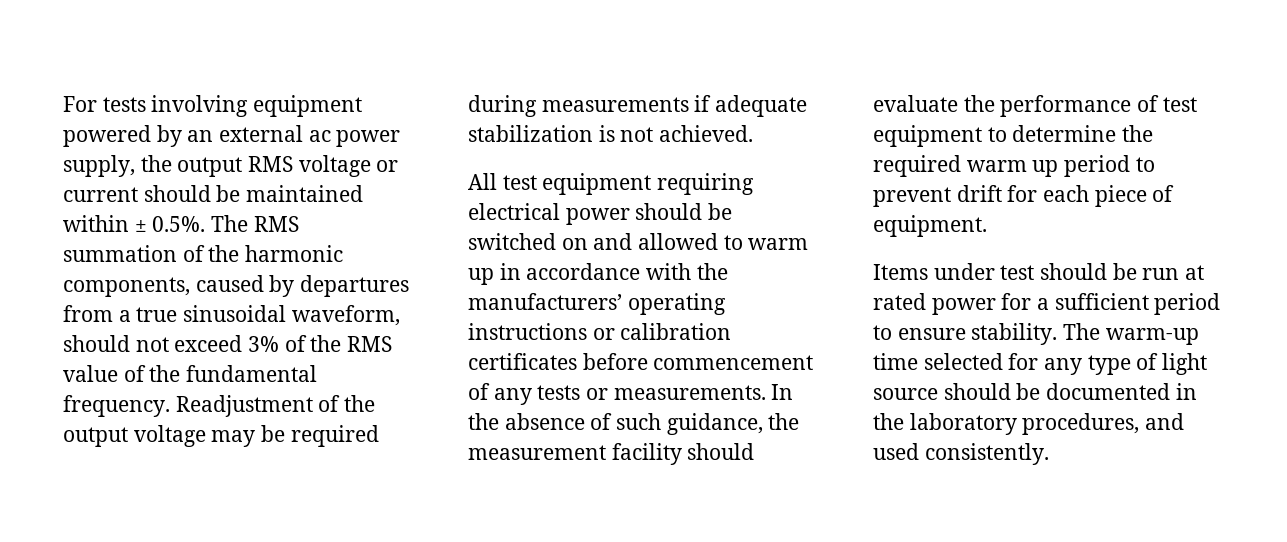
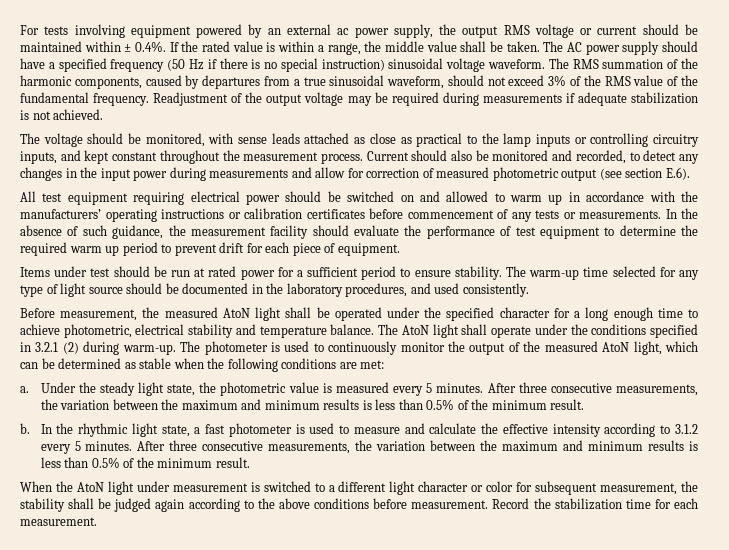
[152,216,206,232] 0.5%. -> [135,41,698,55] [20,58,546,72] 0.4%. If the rated value is within a range, the middle value shall be taken. The AC power supply should have a specified frequency (50 Hz if there is no special instruction) sinusoidal voltage waveform.
(754, 133) none -> [20,133,700,147] [20,150,700,164] [20,167,690,181] // The voltage should be monitored, with sense leads attached as close as practical to the lamp inputs or controlling circuitry inputs, and kept constant throughout the measurement process. Current should also be monitored and recorded, to detect any changes in the input power during measurements and allow for correction of measured photometric output (see section E.6).
(1049, 454) none -> [20,307,698,321] [20,324,699,338] [20,341,699,355] [20,358,385,372] [20,382,698,396] [40,399,585,410] [20,423,698,437] [40,440,699,454] [40,457,250,468] [20,481,699,495] [20,498,699,512] [20,517,97,526] // Before measurement, the measured AtoN light shall be operated under the specified character for a long enough time to achieve photometric, electrical stability and temperature balance. The AtoN light shall operate under the conditions specified in 3.2.1 (2) during warm-up. The photometer is used to continuously monitor the output of the measured AtoN light, which can be determined as stable when the following conditions are met: // a. Under the steady light state, the photometric value is measured every 5 minutes. After three consecutive measurements, the variation between the maximum and minimum results is less than 0.5% of the minimum result. // b. In the rhythmic light state, a fast photometer is used to measure and calculate the effective intensity according to 3.1.2 every 5 minutes. After three consecutive measurements, the variation between the maximum and minimum results is less than 0.5% of the minimum result. // When the AtoN light under measurement is switched to a different light character or color for subsequent measurement, the stability shall be judged again according to the above conditions before measurement. Record the stabilization time for each measurement.

